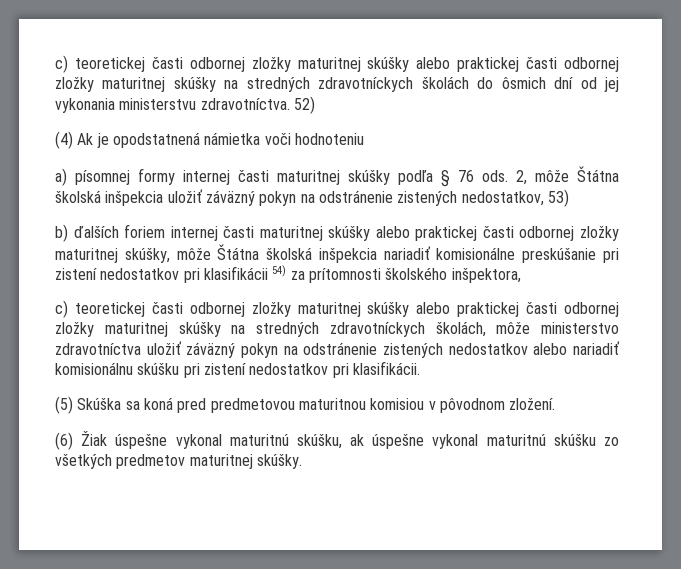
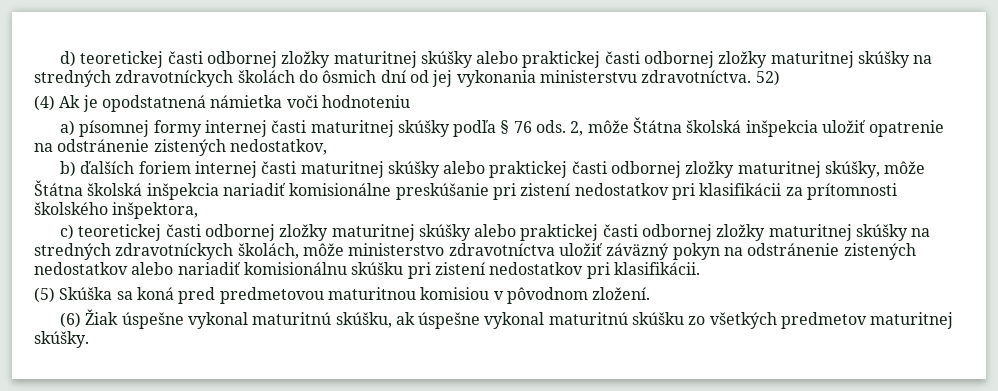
[55,55,68,73] c) -> [59,51,76,67] d)
[205,190,297,206] záväzný pokyn -> [869,120,945,137] opatrenie
[547,189,569,207] 53) -> (327, 147) none
[272,265,287,277] 54) -> (782, 189) none

